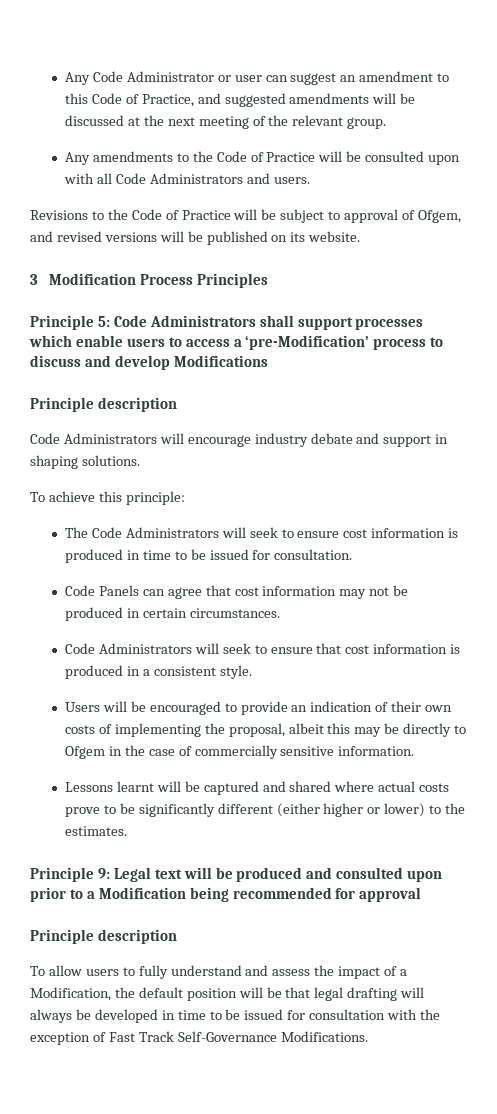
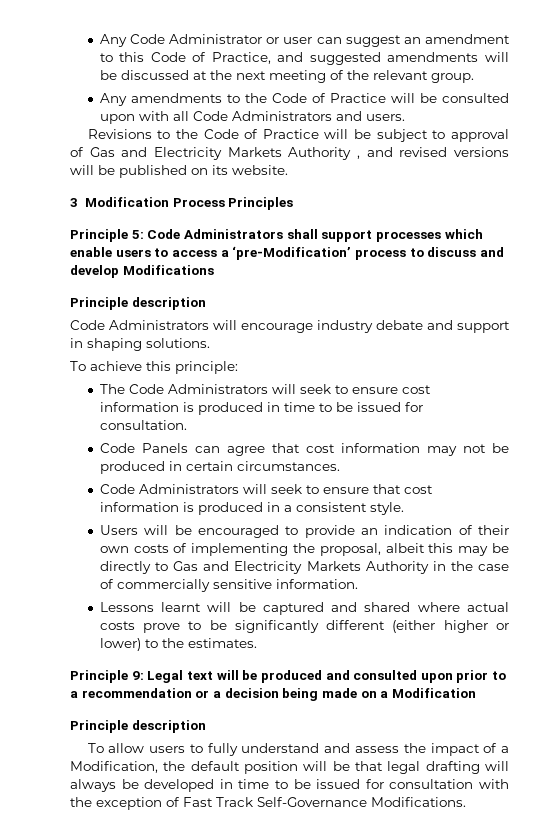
[417,210,461,223] Ofgem, -> [89,147,360,160] Gas and Electricity Markets Authority ,
[64,746,105,759] Ofgem -> [173,561,429,574] Gas and Electricity Markets Authority
[98,887,422,902] Modification being recommended for approval -> [81,688,476,701] recommendation or a decision being made on a Modification

